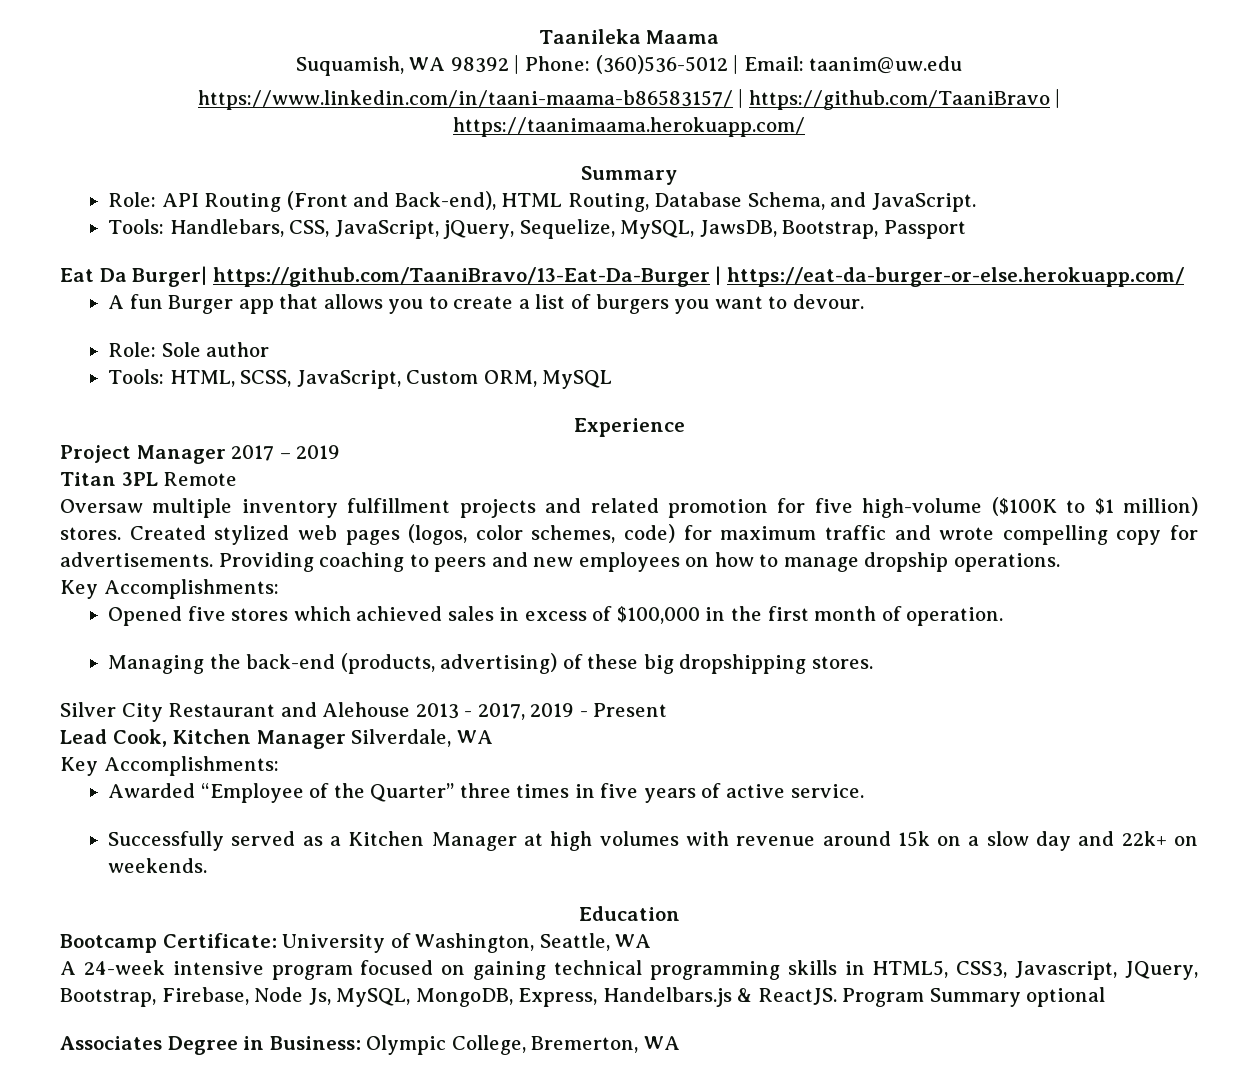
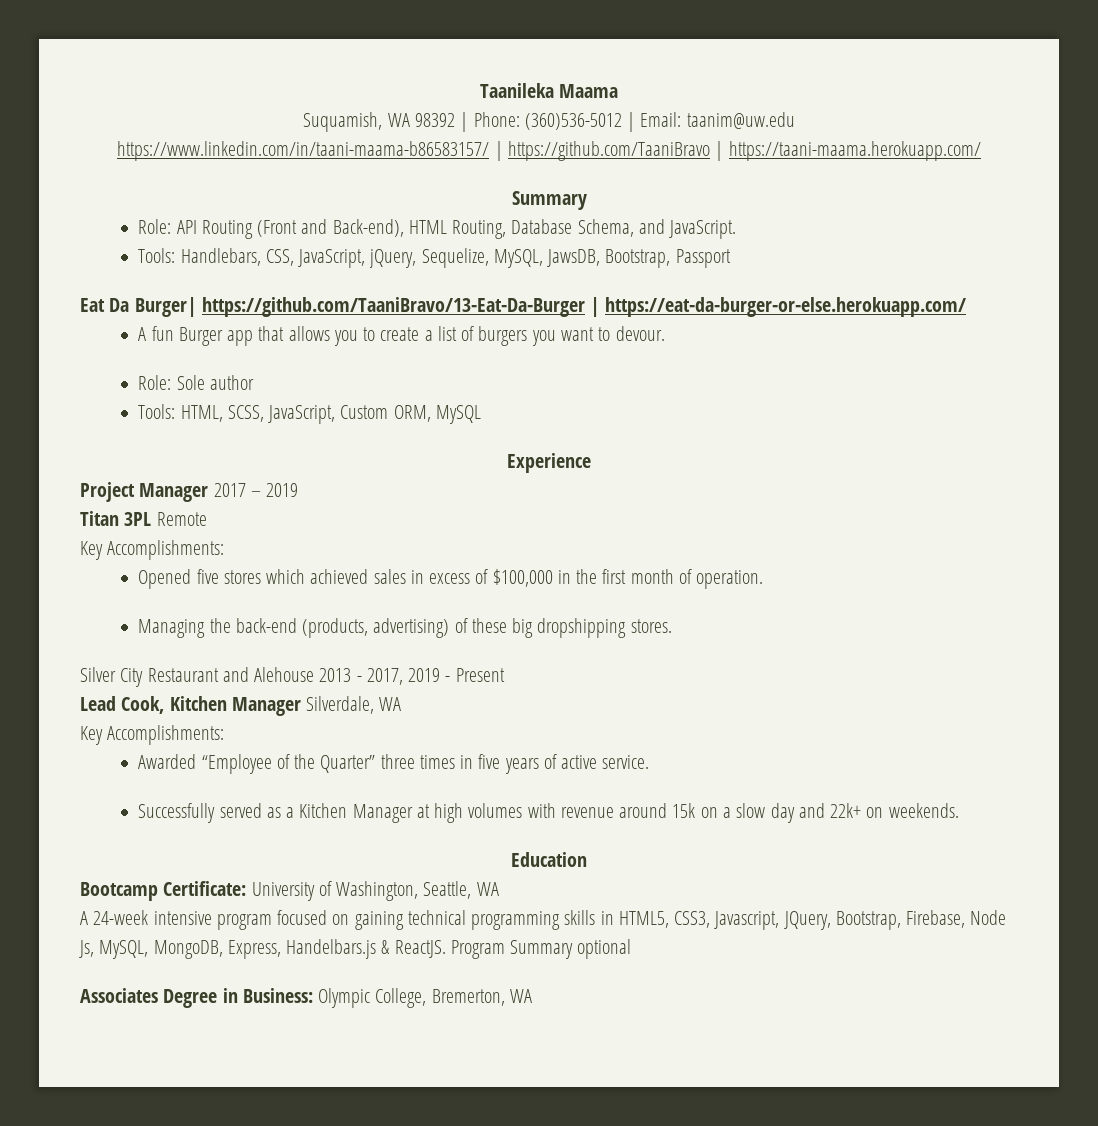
[453,117,806,137] https://taanimaama.herokuapp.com/ -> [728,141,981,161] https://taani-maama.herokuapp.com/
[60,497,1198,518] [60,524,1198,545] [60,552,1060,572] // Oversaw multiple inventory fulfillment projects and related promotion for five high-volume ($100K to $1 million) stores. Created stylized web pages (logos, color schemes, code) for maximum traffic and wrote compelling copy for advertisements. Providing coaching to peers and new employees on how to manage dropship operations. -> (207, 519) none

